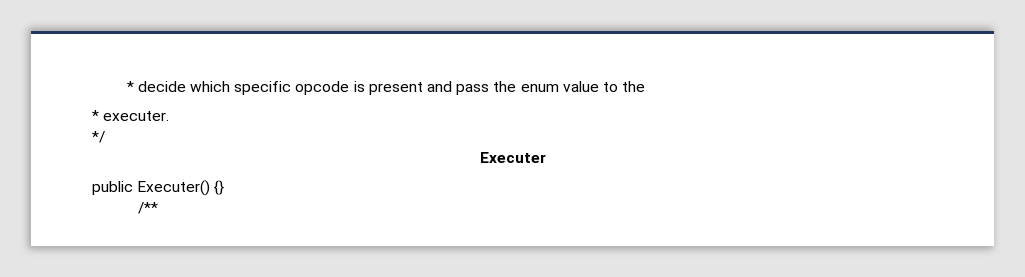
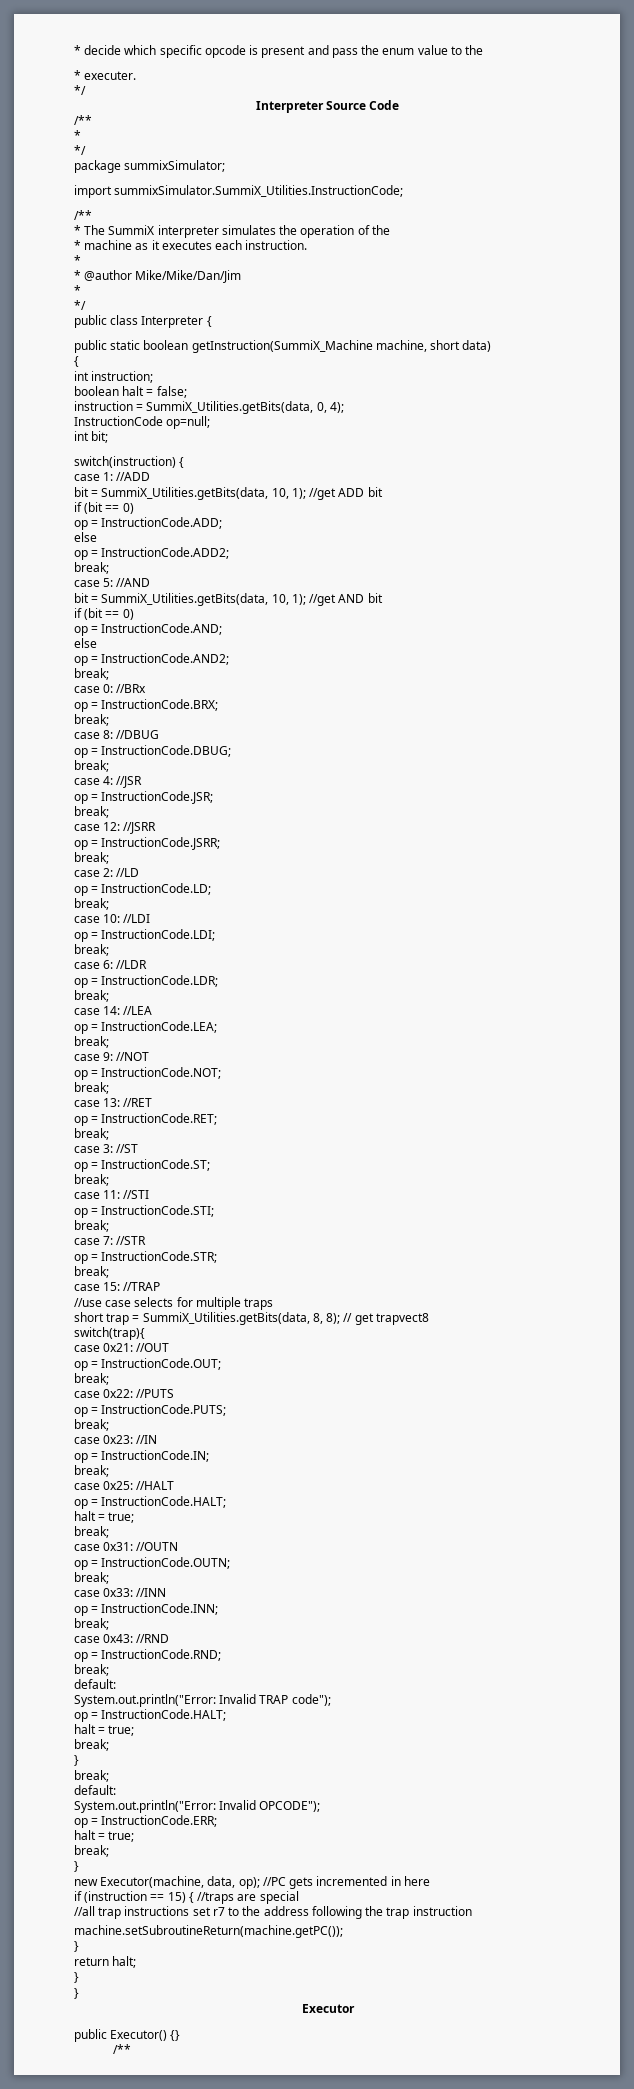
[479,152,546,163] [92,180,211,196] Executer // public Executer() -> [255,100,400,113] [74,115,92,125] [74,130,81,140] [74,145,86,155] [74,160,226,173] [74,185,404,198] [74,210,92,220] [74,225,390,238] [74,240,308,250] [74,255,81,265] [74,270,242,283] [74,285,81,295] [74,300,86,310] [74,315,212,328] [74,340,492,353] [74,356,79,367] [74,371,154,383] [74,386,187,398] [74,401,344,414] [74,416,211,429] [74,431,109,443] [74,456,185,468] [74,472,151,481] [74,487,383,500] [74,502,134,514] [74,517,223,530] [74,532,97,542] [74,547,230,560] [74,562,109,574] [74,578,151,587] [74,593,383,606] [74,608,134,620] [74,623,223,636] [74,638,97,648] [74,653,230,666] [74,668,109,680] [74,684,147,693] [74,699,219,712] [74,714,109,726] [74,730,160,739] [74,745,232,758] [74,760,109,772] [74,776,143,788] [74,791,214,804] [74,806,109,818] [74,822,157,834] [74,837,221,850] [74,852,109,864] [74,868,140,877] [74,883,212,896] [74,898,109,910] [74,914,151,923] [74,929,216,942] [74,944,109,956] [74,960,148,969] [74,975,219,988] [74,990,109,1002] [74,1006,153,1015] [74,1021,218,1034] [74,1036,109,1048] [74,1052,150,1061] [74,1067,222,1080] [74,1082,109,1094] [74,1098,153,1107] [74,1113,218,1126] [74,1128,109,1140] [74,1144,139,1153] [74,1159,211,1172] [74,1174,109,1186] [74,1190,150,1199] [74,1205,215,1218] [74,1220,109,1232] [74,1236,147,1245] [74,1251,218,1264] [74,1266,109,1278] [74,1282,161,1291] [74,1297,274,1310] [74,1312,429,1325] [74,1327,145,1340] [74,1343,170,1352] [74,1358,222,1371] [74,1373,109,1385] [74,1389,175,1398] [74,1404,227,1417] [74,1419,109,1431] [74,1435,158,1444] [74,1450,210,1463] [74,1465,109,1477] [74,1481,175,1490] [74,1496,227,1509] [74,1511,135,1523] [74,1526,109,1538] [74,1542,179,1551] [74,1557,231,1570] [74,1572,109,1584] [74,1588,167,1597] [74,1603,219,1616] [74,1618,109,1630] [74,1634,170,1643] [74,1649,222,1662] [74,1664,109,1676] [74,1679,116,1689] [74,1694,331,1707] [74,1709,227,1722] [74,1724,135,1736] [74,1739,109,1751] [74,1755,79,1766] [74,1770,109,1782] [74,1785,116,1795] [74,1800,321,1813] [74,1815,218,1828] [74,1830,135,1842] [74,1845,109,1857] [74,1861,79,1872] [74,1876,430,1889] [74,1891,299,1904] [74,1906,472,1919] [74,1925,343,1938] [74,1941,79,1952] [74,1956,137,1968] [74,1972,79,1983] [74,1988,79,1999] [301,2004,355,2013] [74,2029,168,2042] Interpreter Source Code // /** // * // */ // package summixSimulator; // import summixSimulator.SummiX_Utilities.InstructionCode; // /** // * The SummiX interpreter simulates the operation of the // * machine as it executes each instruction. // * // * @author Mike/Mike/Dan/Jim // * // */ // public class Interpreter { // public static boolean getInstruction(SummiX_Machine machine, short data) // { // int instruction; // boolean halt = false; // instruction = SummiX_Utilities.getBits(data, 0, 4); // InstructionCode op=null; // int bit; // switch(instruction) { // case 1: //ADD // bit = SummiX_Utilities.getBits(data, 10, 1); //get ADD bit // if (bit == 0) // op = InstructionCode.ADD; // else // op = InstructionCode.ADD2; // break; // case 5: //AND // bit = SummiX_Utilities.getBits(data, 10, 1); //get AND bit // if (bit == 0) // op = InstructionCode.AND; // else // op = InstructionCode.AND2; // break; // case 0: //BRx // op = InstructionCode.BRX; // break; // case 8: //DBUG // op = InstructionCode.DBUG; // break; // case 4: //JSR // op = InstructionCode.JSR; // break; // case 12: //JSRR // op = InstructionCode.JSRR; // break; // case 2: //LD // op = InstructionCode.LD; // break; // case 10: //LDI // op = InstructionCode.LDI; // break; // case 6: //LDR // op = InstructionCode.LDR; // break; // case 14: //LEA // op = InstructionCode.LEA; // break; // case 9: //NOT // op = InstructionCode.NOT; // break; // case 13: //RET // op = InstructionCode.RET; // break; // case 3: //ST // op = InstructionCode.ST; // break; // case 11: //STI // op = InstructionCode.STI; // break; // case 7: //STR // op = InstructionCode.STR; // break; // case 15: //TRAP // //use case selects for multiple traps // short trap = SummiX_Utilities.getBits(data, 8, 8); // get trapvect8 // switch(trap){ // case 0x21: //OUT // op = InstructionCode.OUT; // break; // case 0x22: //PUTS // op = InstructionCode.PUTS; // break; // case 0x23: //IN // op = InstructionCode.IN; // break; // case 0x25: //HALT // op = InstructionCode.HALT; // halt = true; // break; // case 0x31: //OUTN // op = InstructionCode.OUTN; // break; // case 0x33: //INN // op = InstructionCode.INN; // break; // case 0x43: //RND // op = InstructionCode.RND; // break; // default: // System.out.println("Error: Invalid TRAP code"); // op = InstructionCode.HALT; // halt = true; // break; // } // break; // default: // System.out.println("Error: Invalid OPCODE"); // op = InstructionCode.ERR; // halt = true; // break; // } // new Executor(machine, data, op); //PC gets incremented in here // if (instruction == 15) { //traps are special // //all trap instructions set r7 to the address following the trap instruction // machine.setSubroutineReturn(machine.getPC()); // } // return halt; // } // } // Executor // public Executor()

